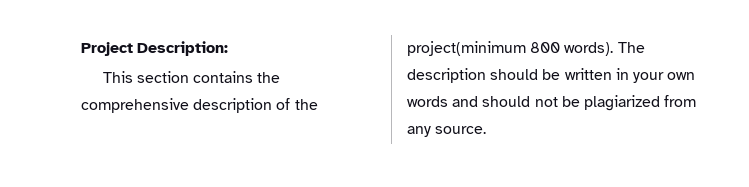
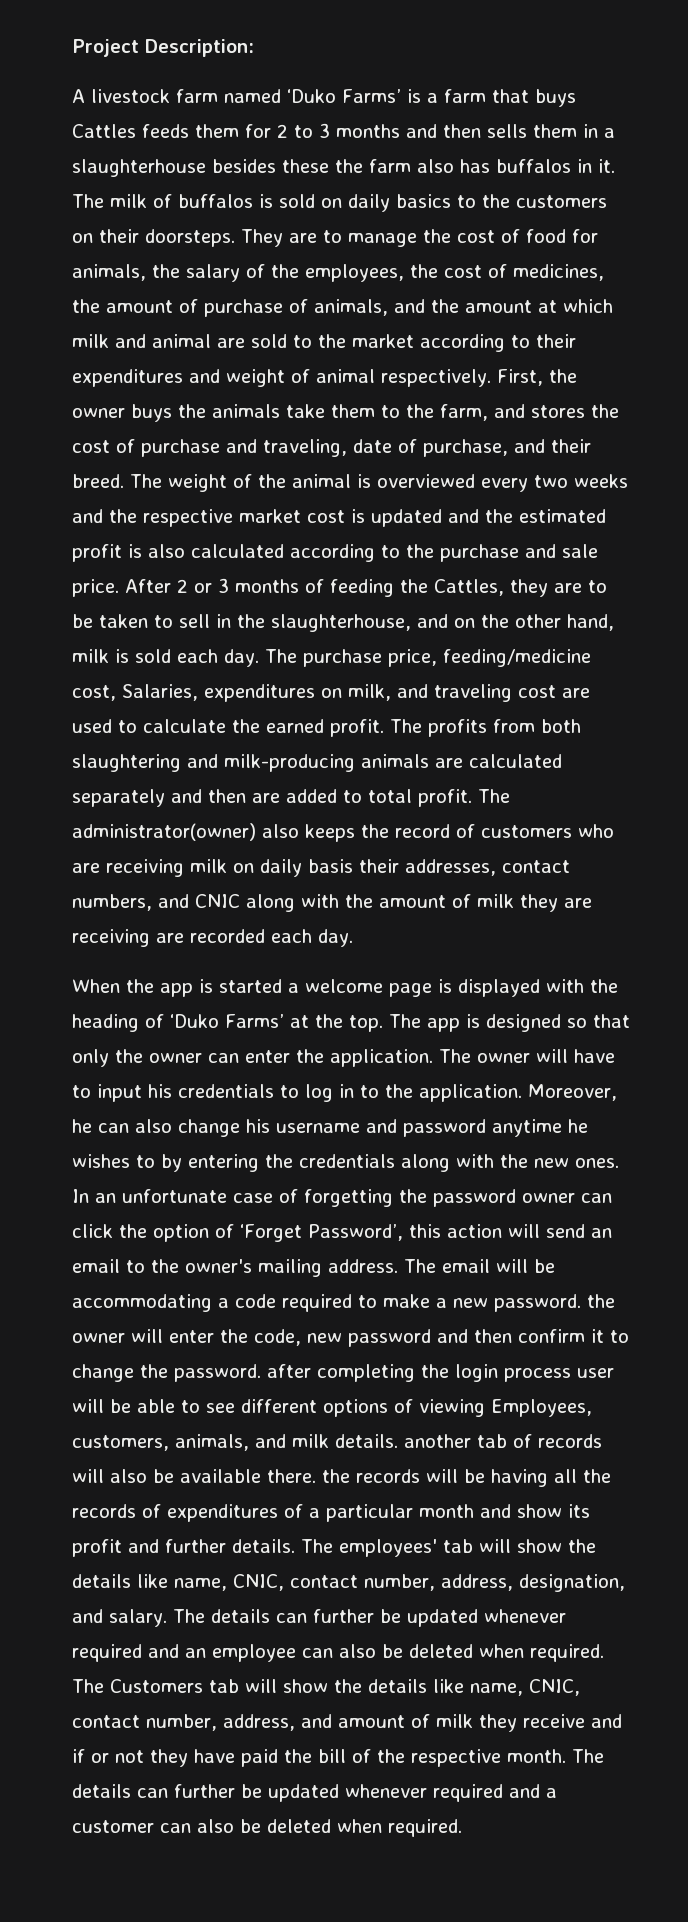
[102,71,281,83] [81,98,318,113] [407,41,645,56] [407,68,696,83] [407,95,697,111] [407,126,487,137] This section contains the comprehensive description of the project(minimum 800 words). The description should be written in your own words and should not be plagiarized from any source. -> [72,89,576,107] [72,123,615,138] [72,159,615,177] [72,194,607,212] [72,229,598,247] [72,264,604,282] [72,299,613,317] [72,334,576,352] [72,369,577,387] [72,404,619,422] [72,439,591,457] [72,474,628,492] [72,509,606,527] [72,544,598,562] [72,578,607,597] [72,614,614,632] [72,649,591,667] [72,684,590,702] [72,719,581,737] [72,754,562,772] [72,789,510,807] [72,823,614,842] [72,859,570,877] [72,894,592,912] [72,929,353,947] [72,979,618,997] [72,1014,630,1032] [72,1049,615,1067] [72,1084,617,1102] [72,1119,588,1137] [72,1154,619,1172] [72,1189,612,1207] [72,1224,612,1242] [72,1259,555,1277] [72,1294,615,1312] [72,1329,629,1347] [72,1364,614,1382] [72,1399,592,1417] [72,1434,602,1451] [72,1469,611,1487] [72,1504,590,1522] [72,1539,596,1557] [72,1574,625,1592] [72,1609,566,1627] [72,1644,604,1662] [72,1679,580,1696] [72,1714,622,1732] [72,1749,604,1767] [72,1784,557,1802] [72,1819,462,1837] A livestock farm named ‘Duko Farms’ is a farm that buys Cattles feeds them for 2 to 3 months and then sells them in a slaughterhouse besides these the farm also has buffalos in it. The milk of buffalos is sold on daily basics to the customers on their doorsteps. They are to manage the cost of food for animals, the salary of the employees, the cost of medicines, the amount of purchase of animals, and the amount at which milk and animal are sold to the market according to their expenditures and weight of animal respectively. First, the owner buys the animals take them to the farm, and stores the cost of purchase and traveling, date of purchase, and their breed. The weight of the animal is overviewed every two weeks and the respective market cost is updated and the estimated profit is also calculated according to the purchase and sale price. After 2 or 3 months of feeding the Cattles, they are to be taken to sell in the slaughterhouse, and on the other hand, milk is sold each day. The purchase price, feeding/medicine cost, Salaries, expenditures on milk, and traveling cost are used to calculate the earned profit. The profits from both slaughtering and milk-producing animals are calculated separately and then are added to total profit. The administrator(owner) also keeps the record of customers who are receiving milk on daily basis their addresses, contact numbers, and CNIC along with the amount of milk they are receiving are recorded each day. // When the app is started a welcome page is displayed with the heading of ‘Duko Farms’ at the top. The app is designed so that only the owner can enter the application. The owner will have to input his credentials to log in to the application. Moreover, he can also change his username and password anytime he wishes to by entering the credentials along with the new ones. In an unfortunate case of forgetting the password owner can click the option of ‘Forget Password’, this action will send an email to the owner's mailing address. The email will be accommodating a code required to make a new password. the owner will enter the code, new password and then confirm it to change the password. after completing the login process user will be able to see different options of viewing Employees, customers, animals, and milk details. another tab of records will also be available there. the records will be having all the records of expenditures of a particular month and show its profit and further details. The employees' tab will show the details like name, CNIC, contact number, address, designation, and salary. The details can further be updated whenever required and an employee can also be deleted when required. The Customers tab will show the details like name, CNIC, contact number, address, and amount of milk they receive and if or not they have paid the bill of the respective month. The details can further be updated whenever required and a customer can also be deleted when required.

